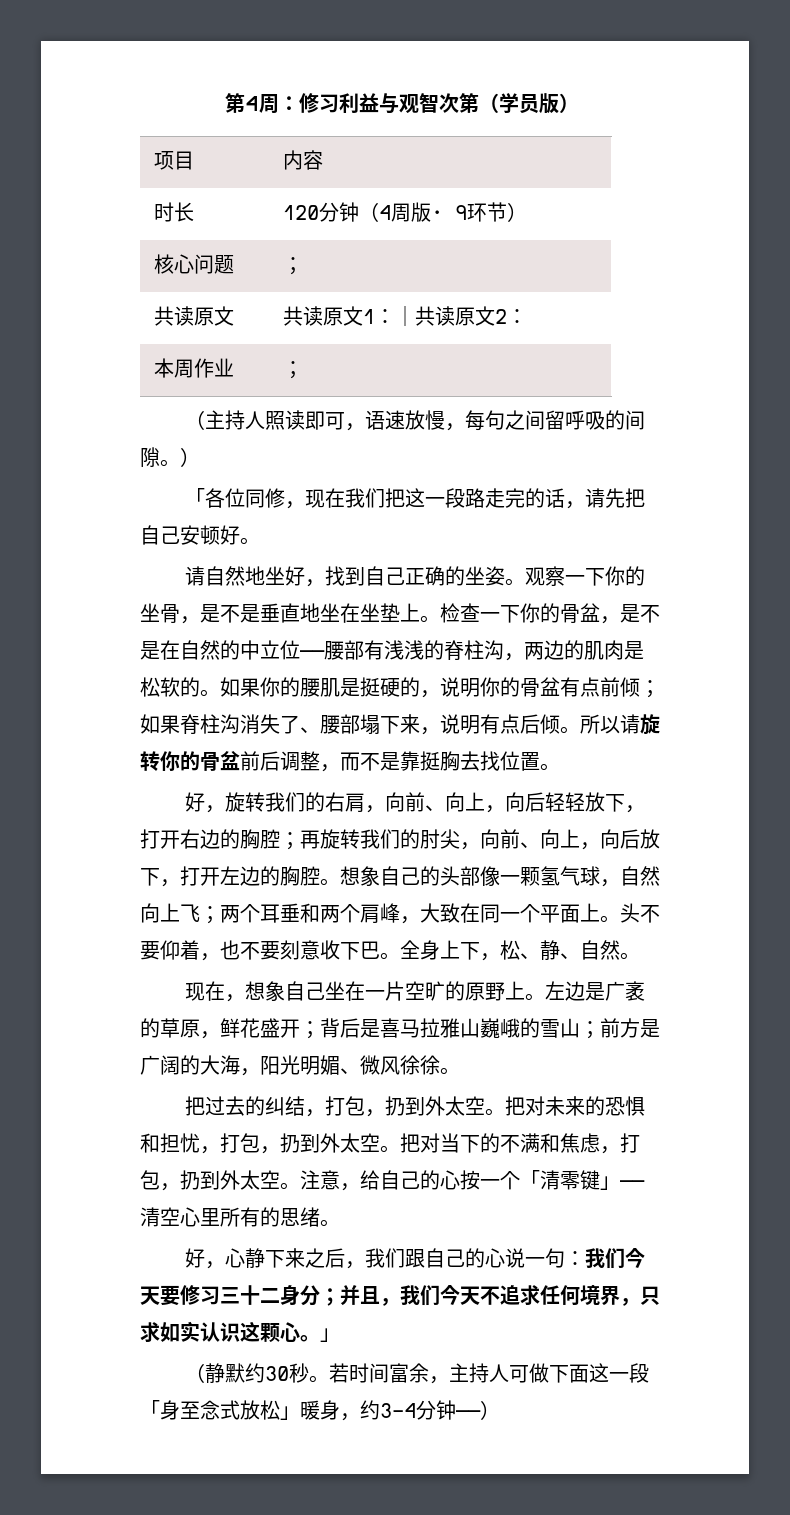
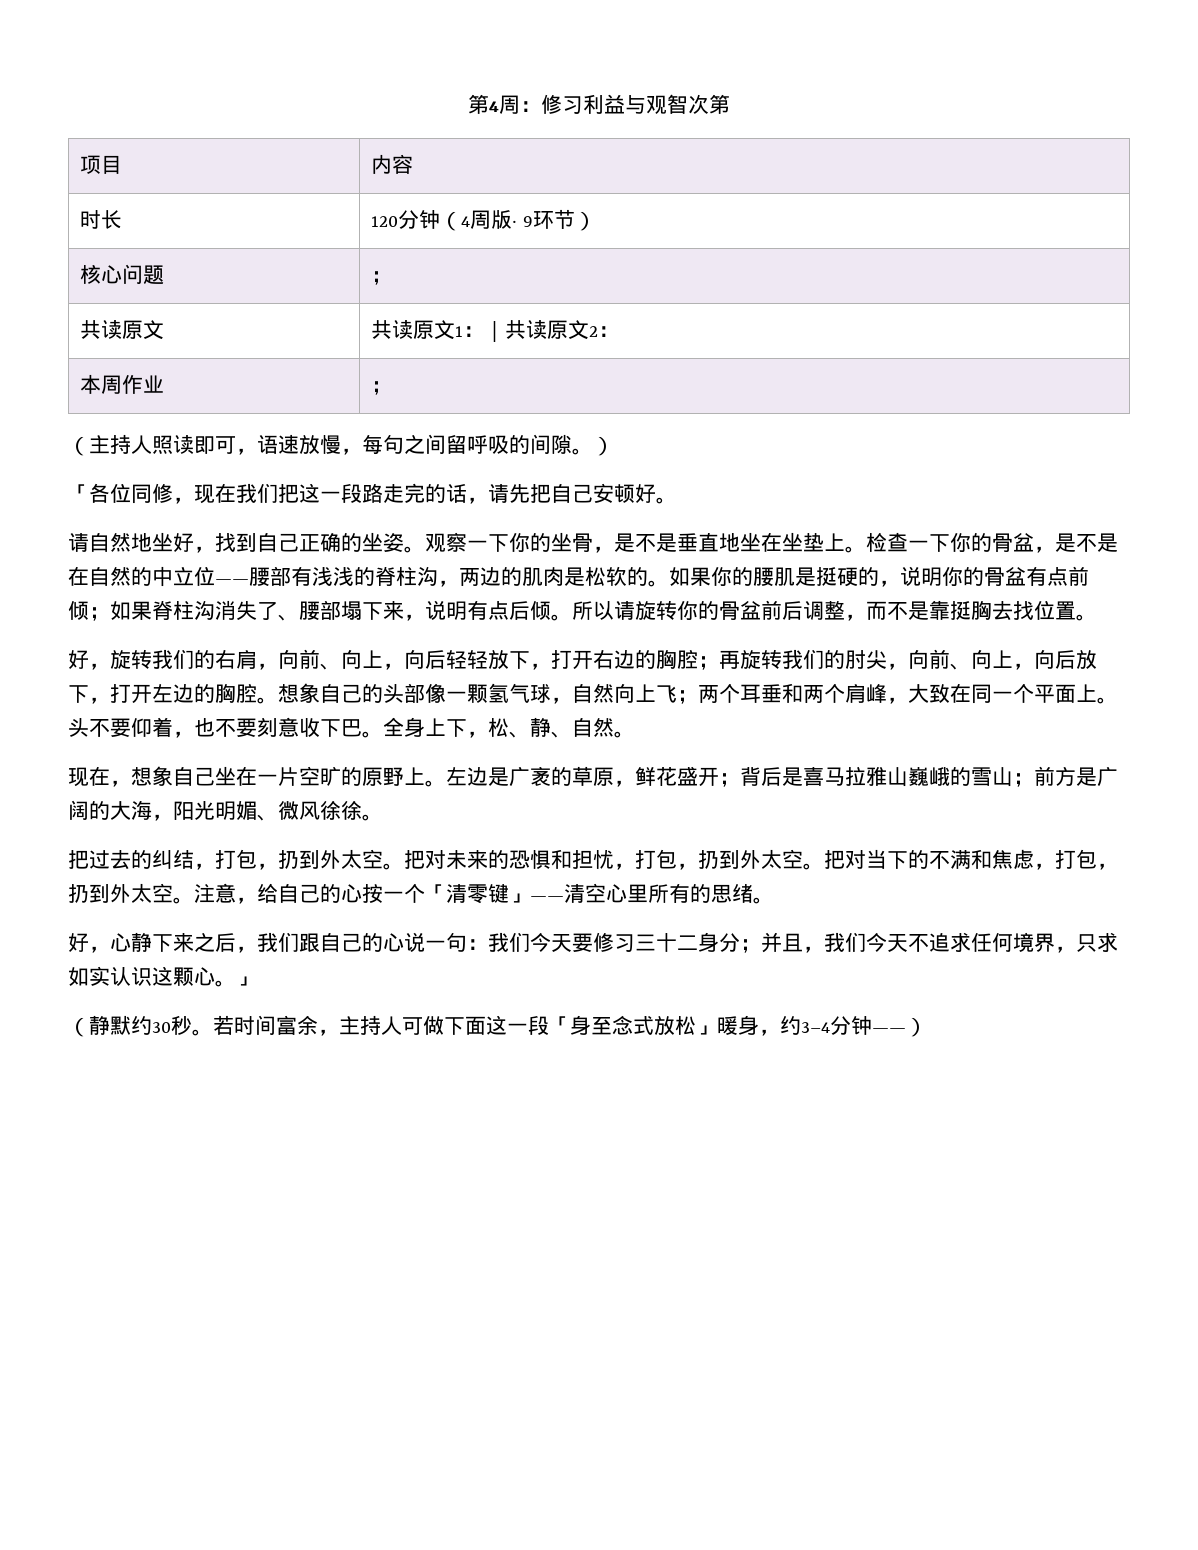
[478,93,579,114] （学员版） -> (730, 104) none

